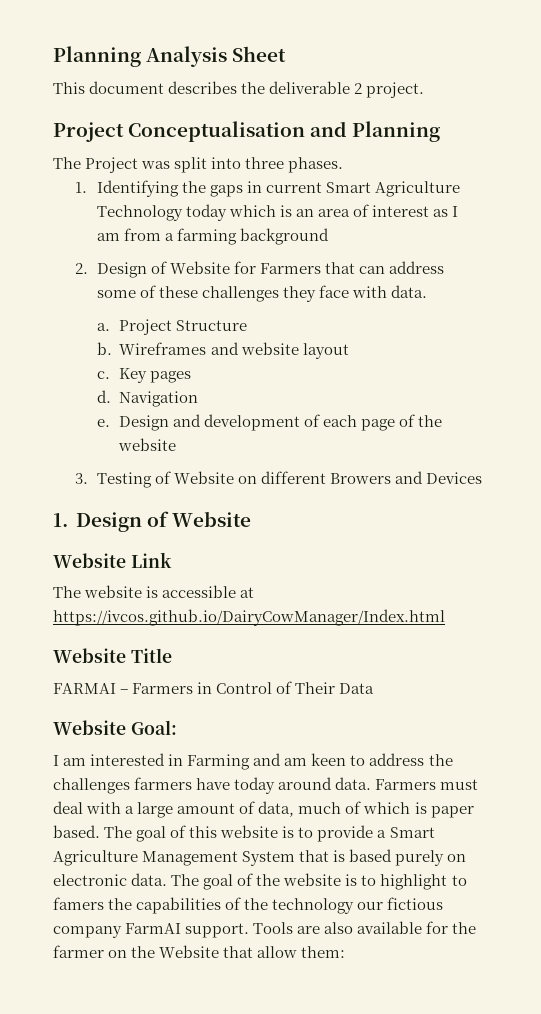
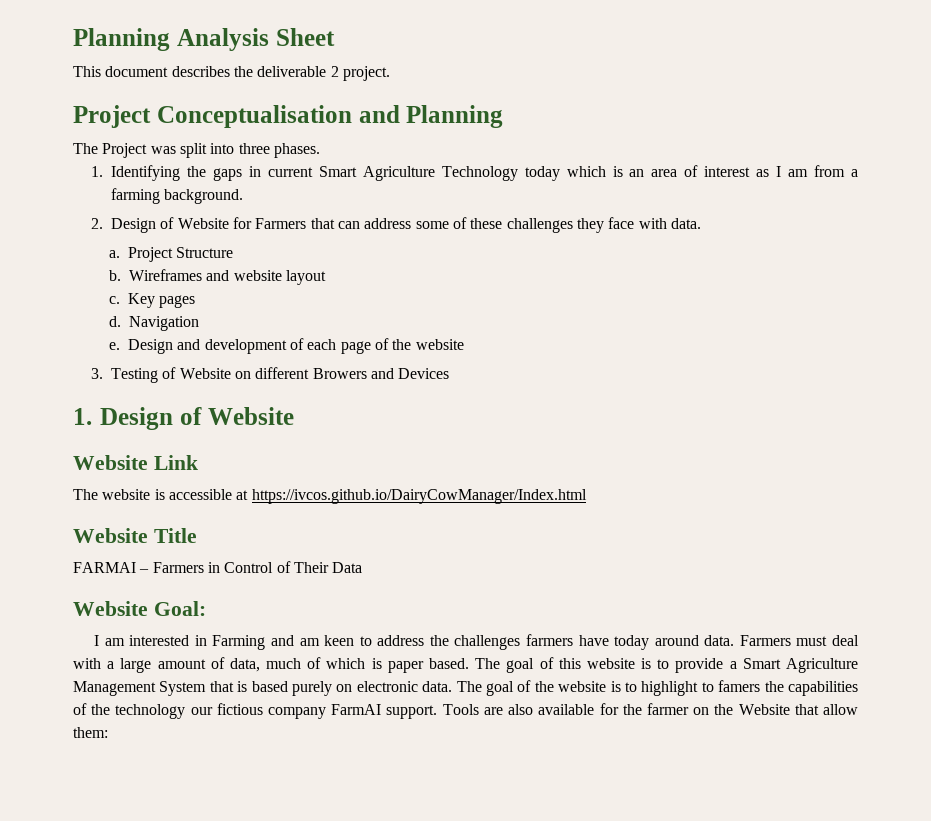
[240,228,330,245] background -> [164,189,244,204] background.

